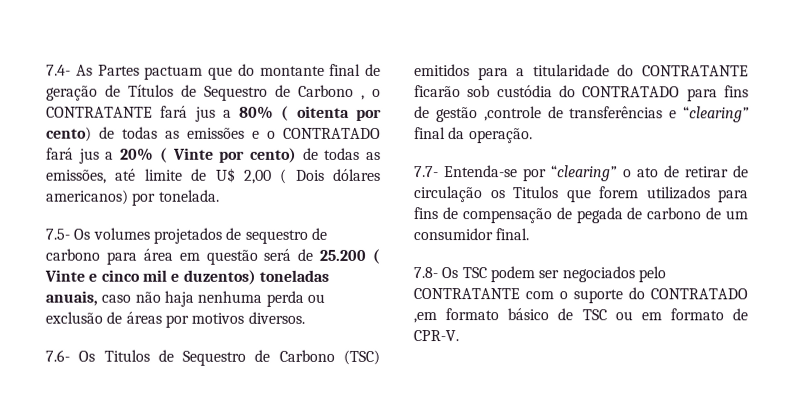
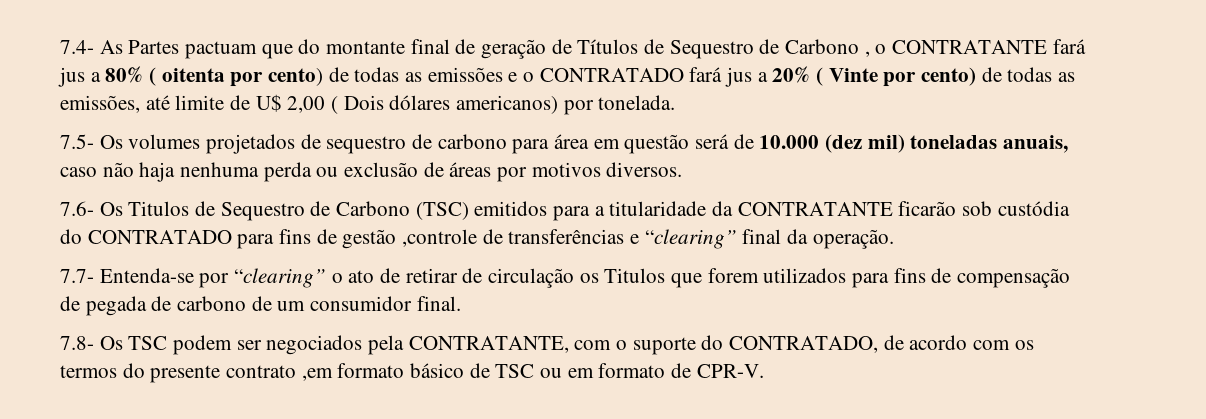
[319,248,380,264] [44,269,256,285] 25.200 ( Vinte e cinco mil e duzentos) -> [759,134,905,153] 10.000 (dez mil)
[617,64,635,77] do -> [712,201,734,216] da
[637,266,666,283] [413,288,520,300] pelo CONTRATANTE -> [368,335,569,355] pela CONTRATANTE,
[650,288,748,300] CONTRATADO -> [729,335,1034,353] [60,363,297,383] CONTRATADO, de acordo com os termos do presente contrato

